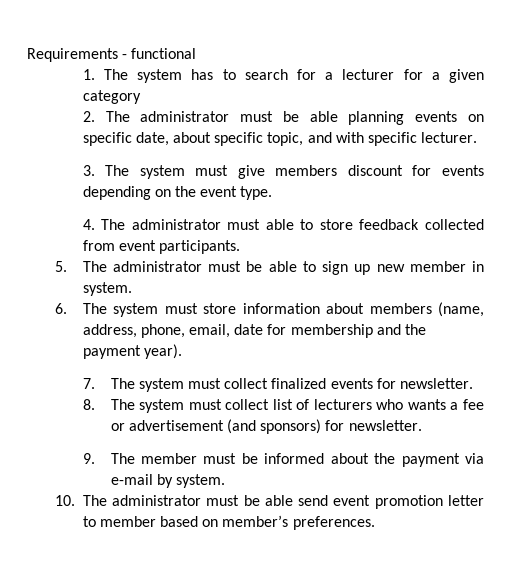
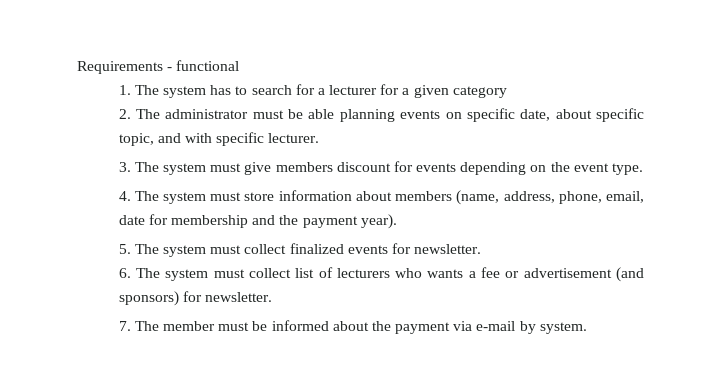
[131,219,485,230] [82,240,241,254] [54,261,484,275] [82,282,132,296] [54,303,107,314] administrator must able to store feedback collected from event participants. // 5. The administrator must be able to sign up new member in system. // 6. The -> (159, 196) none
[82,378,95,389] 7. -> [118,244,131,254] 5.
[82,399,95,410] 8. -> [118,268,131,278] 6.
[82,453,95,464] 9. -> [118,321,131,331] 7.
[54,495,484,509] [82,515,375,530] // 10. The administrator must be able send event promotion letter to member based on member’s preferences. -> (587, 328) none

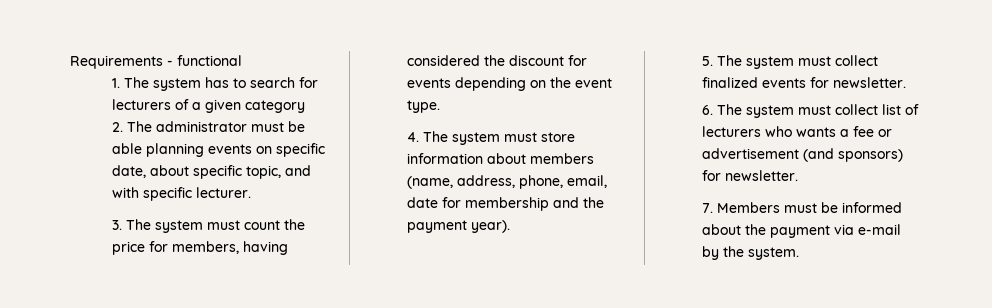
[317,84,400,95] a lecturer for -> [112,99,190,110] lecturers of
[244,162,333,175] give members -> [244,219,306,230] [112,241,289,255] [407,55,506,66] count the price for members, having considered the
[134,321,215,331] The member -> [717,202,781,213] Members
(536, 327) none -> [723,246,745,257] the

